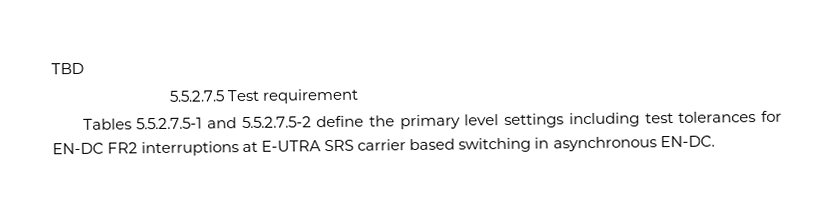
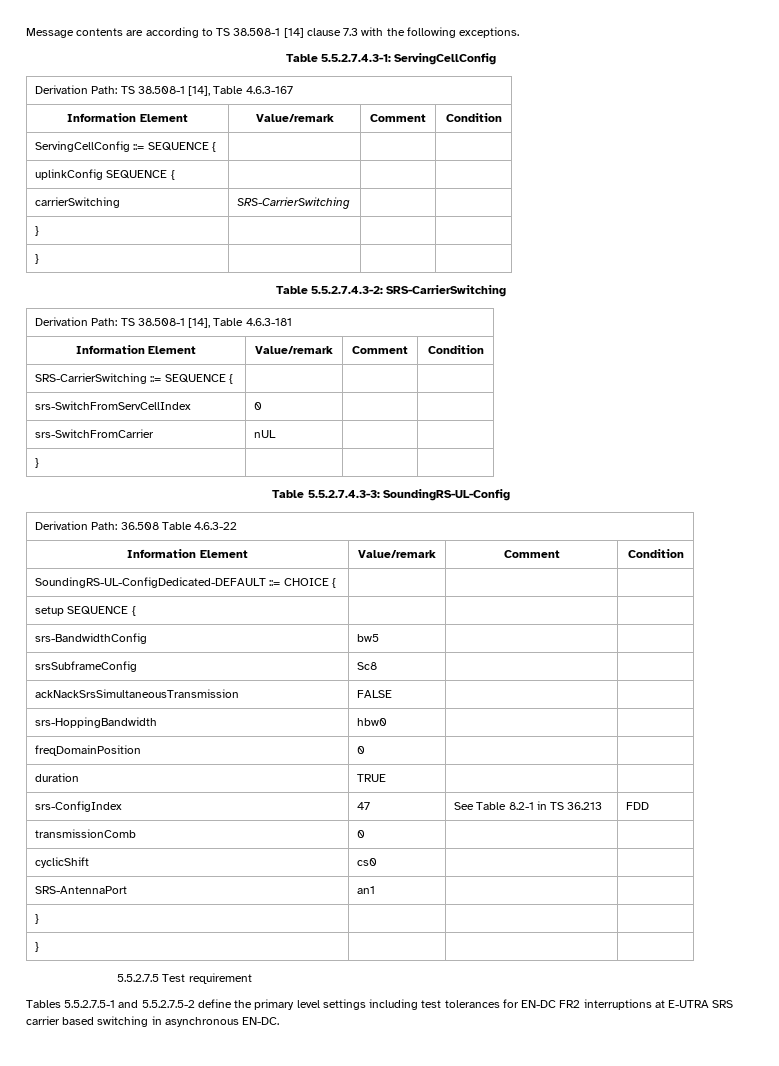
[51,62,84,75] TBD -> [26,27,520,38] [285,53,497,65] [35,85,293,96] [67,113,188,122] [255,114,334,122] [369,114,426,122] [445,113,502,122] [35,141,216,152] [35,169,175,180] [35,197,121,208] [237,197,351,209] [35,226,40,236] [35,254,40,264] [275,285,507,297] [35,317,292,328] [75,345,197,354] [255,346,333,354] [351,346,408,354] [427,345,484,354] [35,373,233,384] [35,401,192,410] [254,402,263,410] [35,429,155,438] [254,430,277,438] [35,458,40,468] [272,489,510,501] [35,521,238,530] [127,549,248,558] [357,550,436,558] [503,550,560,558] [627,549,684,558] [35,577,336,588] [35,606,136,616] [35,633,148,644] [357,634,380,642] [35,661,138,672] [357,662,378,670] [35,689,240,698] [357,690,393,698] [35,717,158,728] [357,718,388,726] [35,745,142,756] [357,746,366,754] [35,773,80,782] [357,774,387,782] [35,801,123,812] [357,802,371,810] [454,801,603,810] [626,802,650,810] [35,829,137,838] [357,830,366,838] [35,857,90,868] [357,858,378,866] [35,886,128,894] [357,886,376,894] [35,914,40,924] [35,942,40,952] Message contents are according to TS 38.508-1 [14] clause 7.3 with the following exceptions. // Table 5.5.2.7.4.3-1: ServingCellConfig // Derivation Path: TS 38.508-1 [14], Table 4.6.3-167 // Information Element | Value/remark | Comment | Condition // ServingCellConfig ::= SEQUENCE { | | | // uplinkConfig SEQUENCE { | | | // carrierSwitching | SRS-CarrierSwitching | | // } | | | // } | | | // Table 5.5.2.7.4.3-2: SRS-CarrierSwitching // Derivation Path: TS 38.508-1 [14], Table 4.6.3-181 // Information Element | Value/remark | Comment | Condition // SRS-CarrierSwitching ::= SEQUENCE { | | | // srs-SwitchFromServCellIndex | 0 | | // srs-SwitchFromCarrier | nUL | | // } | | | // Table 5.5.2.7.4.3-3: SoundingRS-UL-Config // Derivation Path: 36.508 Table 4.6.3-22 // Information Element | Value/remark | Comment | Condition // SoundingRS-UL-ConfigDedicated-DEFAULT ::= CHOICE { | | | // setup SEQUENCE { | | | // srs-BandwidthConfig | bw5 | | // srsSubframeConfig | Sc8 | | // ackNackSrsSimultaneousTransmission | FALSE | | // srs-HoppingBandwidth | hbw0 | | // freqDomainPosition | 0 | | // duration | TRUE | | // srs-ConfigIndex | 47 | See Table 8.2-1 in TS 36.213 | FDD // transmissionComb | 0 | | // cyclicShift | cs0 | | // SRS-AntennaPort | an1 | | // } | | | // } | | |

